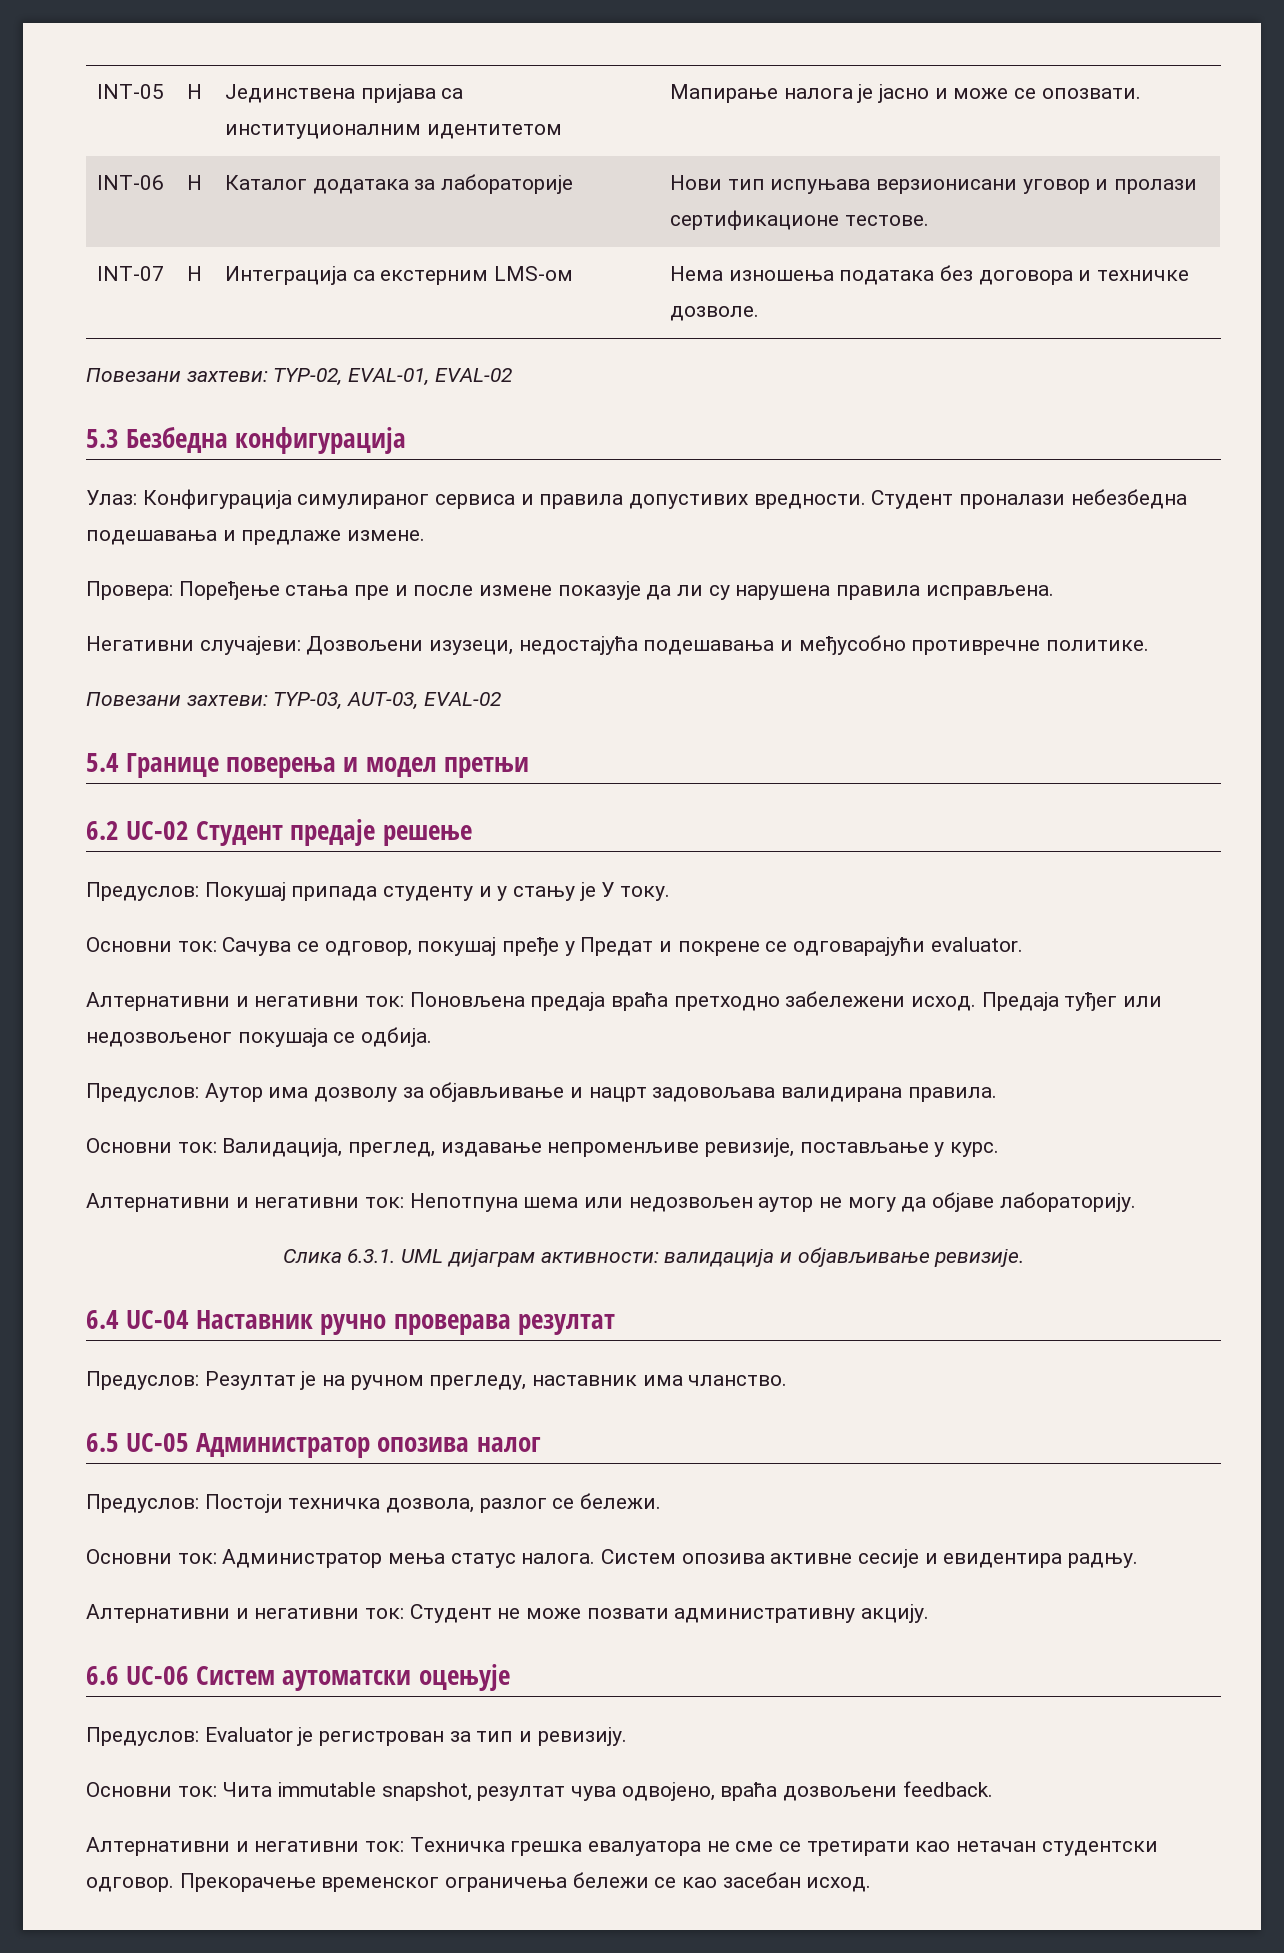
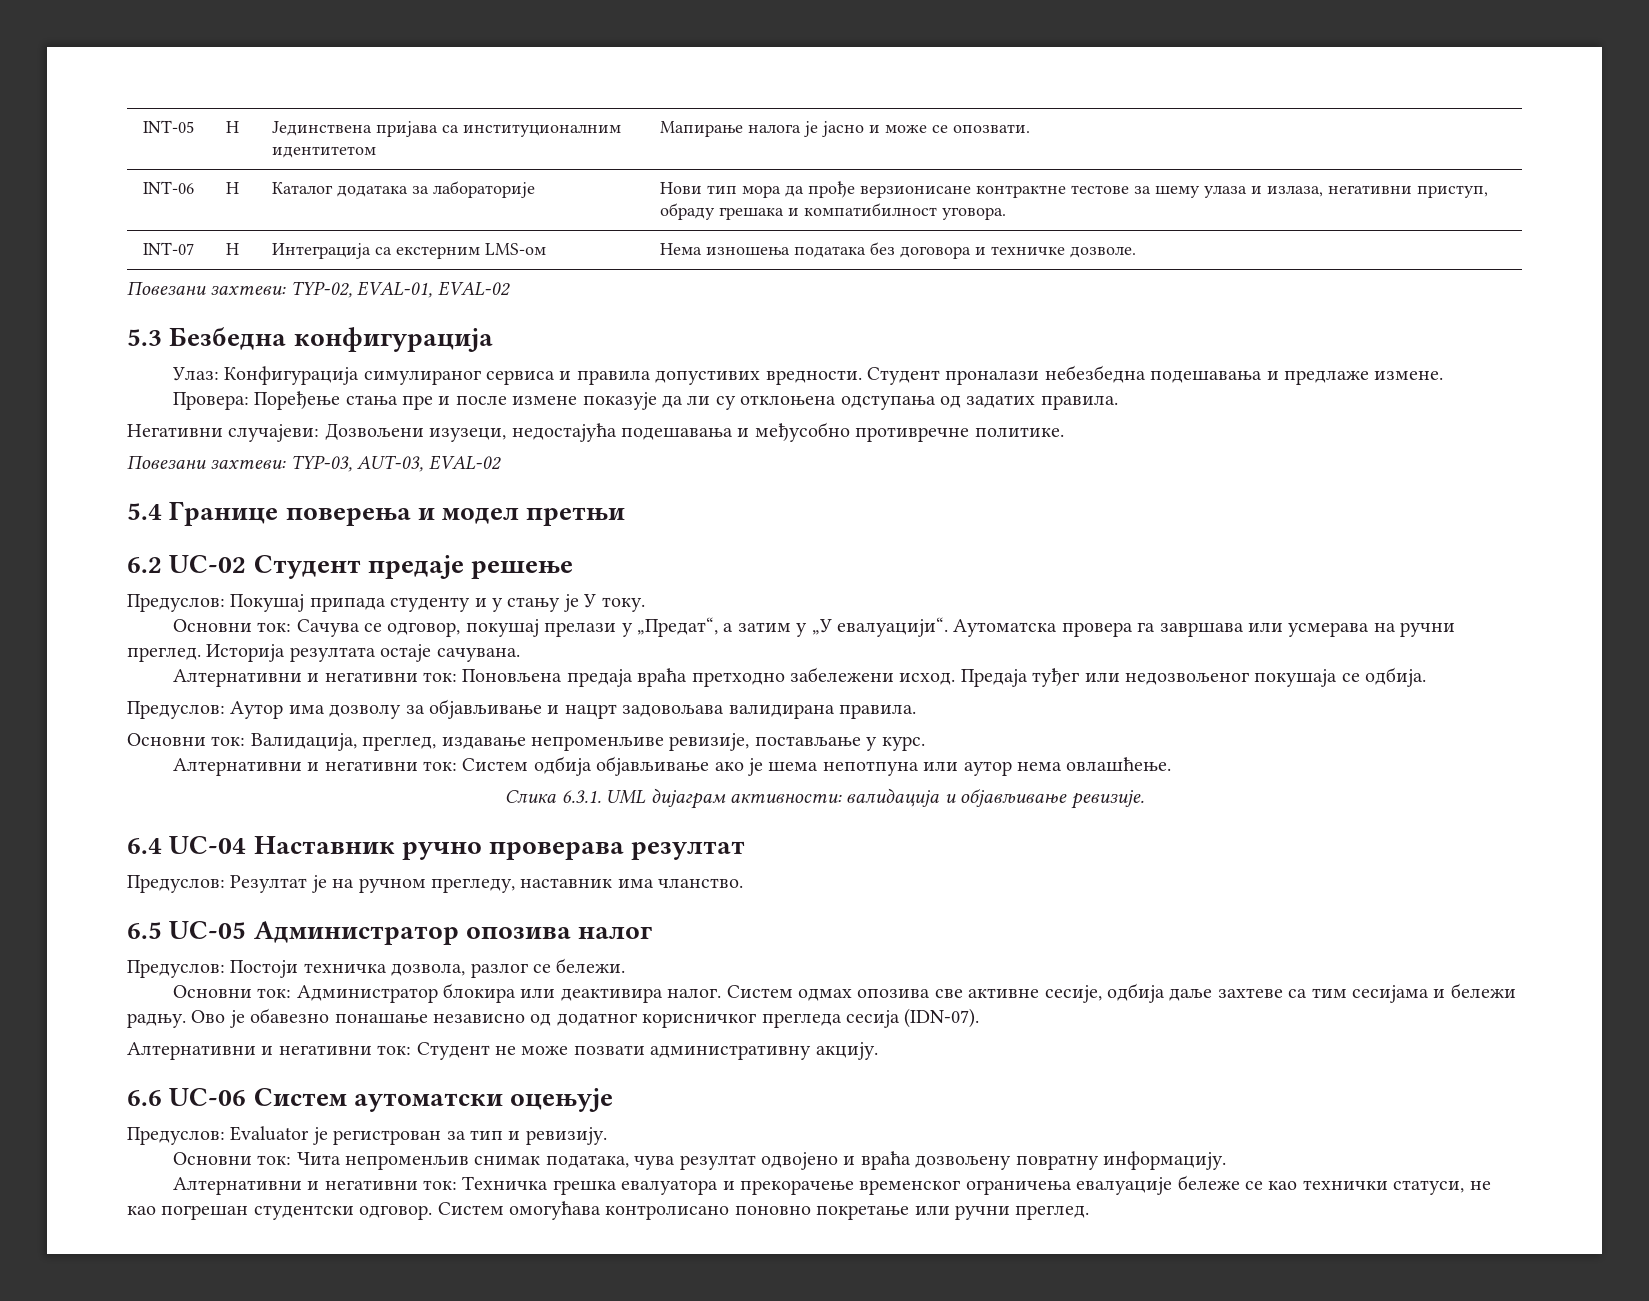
[770,179,1198,194] [670,210,929,230] испуњава верзионисани уговор и пролази сертификационе тестове. -> [741,181,1488,198] [659,203,1006,220] мора да прође верзионисане контрактне тестове за шему улаза и излаза, негативни приступ, обраду грешака и компатибилност уговора.
[735,585,1054,600] нарушена правила исправљена. -> [740,395,1118,410] отклоњена одступања од задатих правила.
[502,937,1023,956] пређе у Предат и покрене се одговарајући evaluator. -> [544,617,1456,637] [127,644,520,662] прелази у „Предат“, а затим у „У евалуацији“. Аутоматска провера га завршава или усмерава на ручни преглед. Историја резултата остаје сачувана.
[409,1192,1136,1212] Непотпуна шема или недозвољен аутор не могу да објаве лабораторију. -> [462,756,1172,776] Систем одбија објављивање ако је шема непотпуна или аутор нема овлашћење.
[388,1549,1139,1568] мења статус налога. Систем опозива активне сесије и евидентира радњу. -> [442,983,1516,1003] [127,1008,980,1028] блокира или деактивира налог. Систем одмах опозива све активне сесије, одбија даље захтеве са тим сесијама и бележи радњу. Ово је обавезно понашање независно од додатног корисничког прегледа сесија (IDN-07).
[278,1781,993,1801] immutable snapshot, резултат чува одвојено, враћа дозвољени feedback. -> [344,1151,1226,1170] непроменљив снимак података, чува резултат одвојено и враћа дозвољену повратну информацију.
[706,1841,1158,1856] [86,1872,872,1892] не сме се третирати као нетачан студентски одговор. Прекорачење временског ограничења бележи се као засебан исход. -> [722,1175,1491,1195] [127,1201,1090,1220] и прекорачење временског ограничења евалуације бележе се као технички статуси, не као погрешан студентски одговор. Систем омогућава контролисано поновно покретање или ручни преглед.

